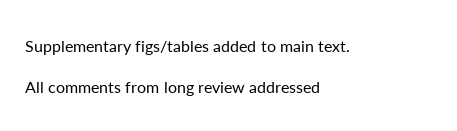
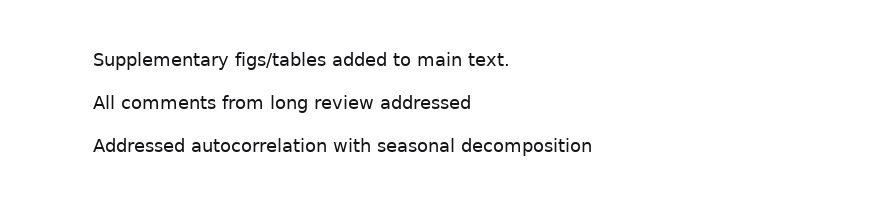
(320, 87) none -> [93,138,592,156] // Addressed autocorrelation with seasonal decomposition

